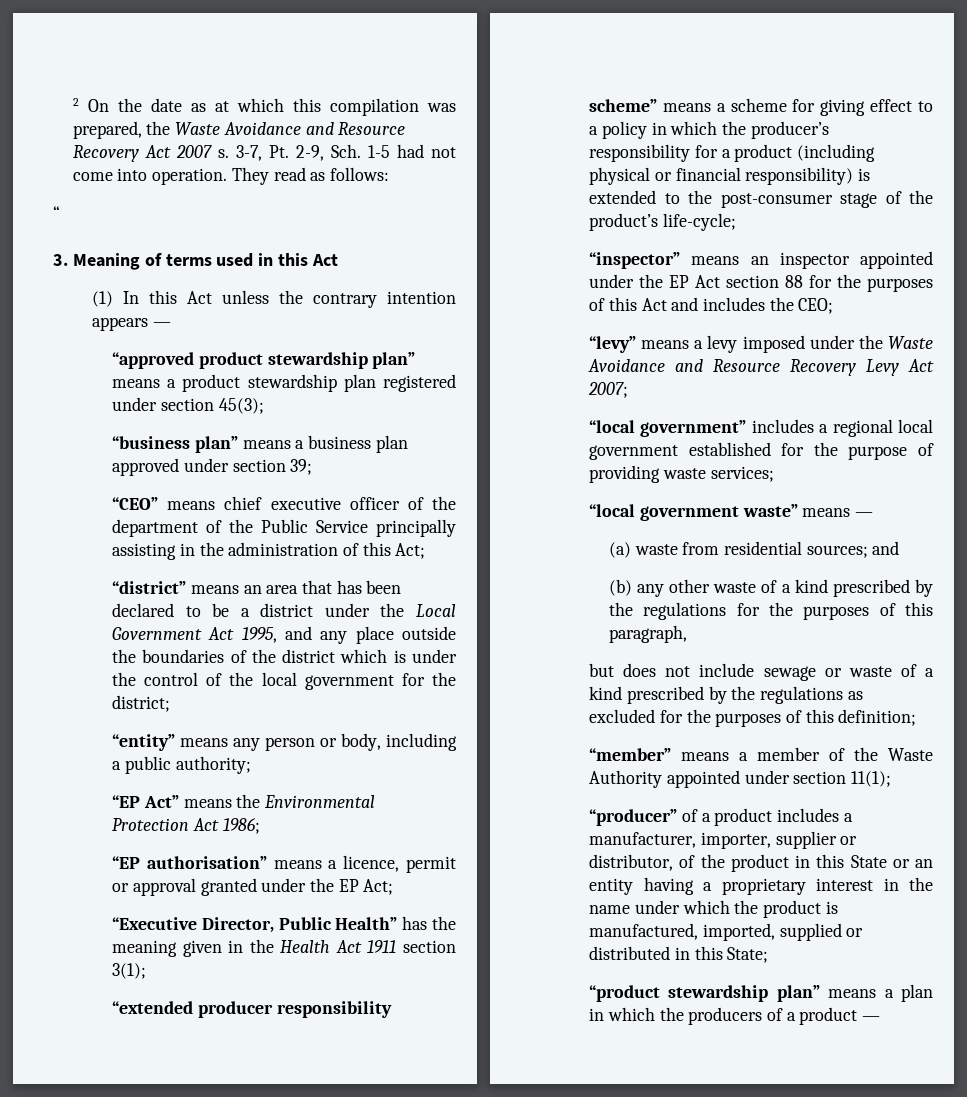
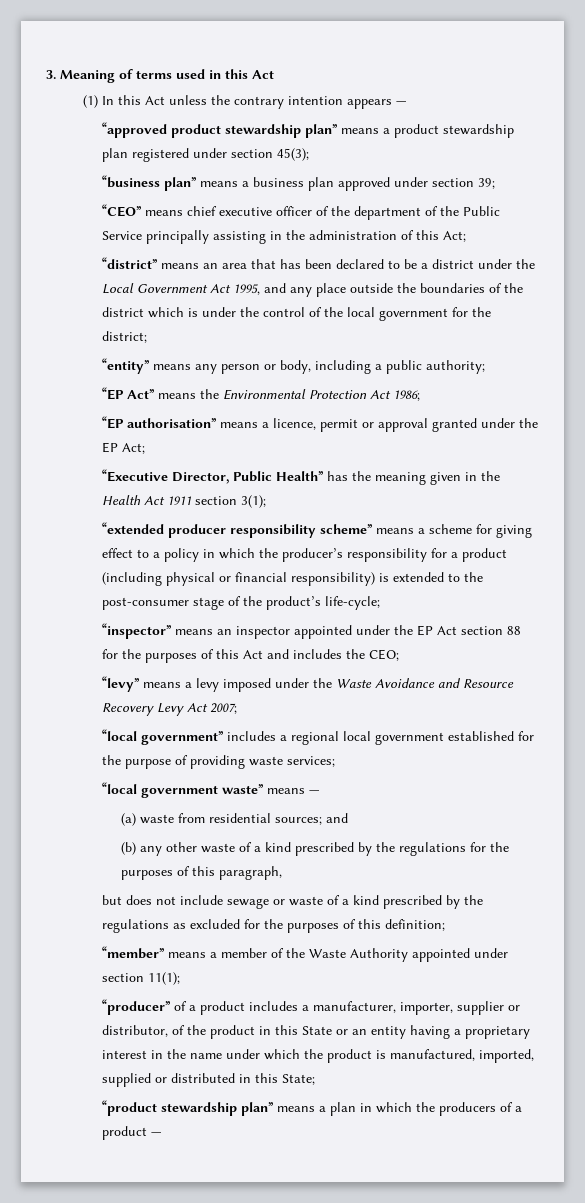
[72,98,456,116] [72,121,406,139] [72,144,456,162] [72,167,390,185] [53,206,60,219] 2 On the date as at which this compilation was prepared, the Waste Avoidance and Resource Recovery Act 2007 s. 3-7, Pt. 2-9, Sch. 1-5 had not come into operation. They read as follows: // “ // -> (46, 74) none

